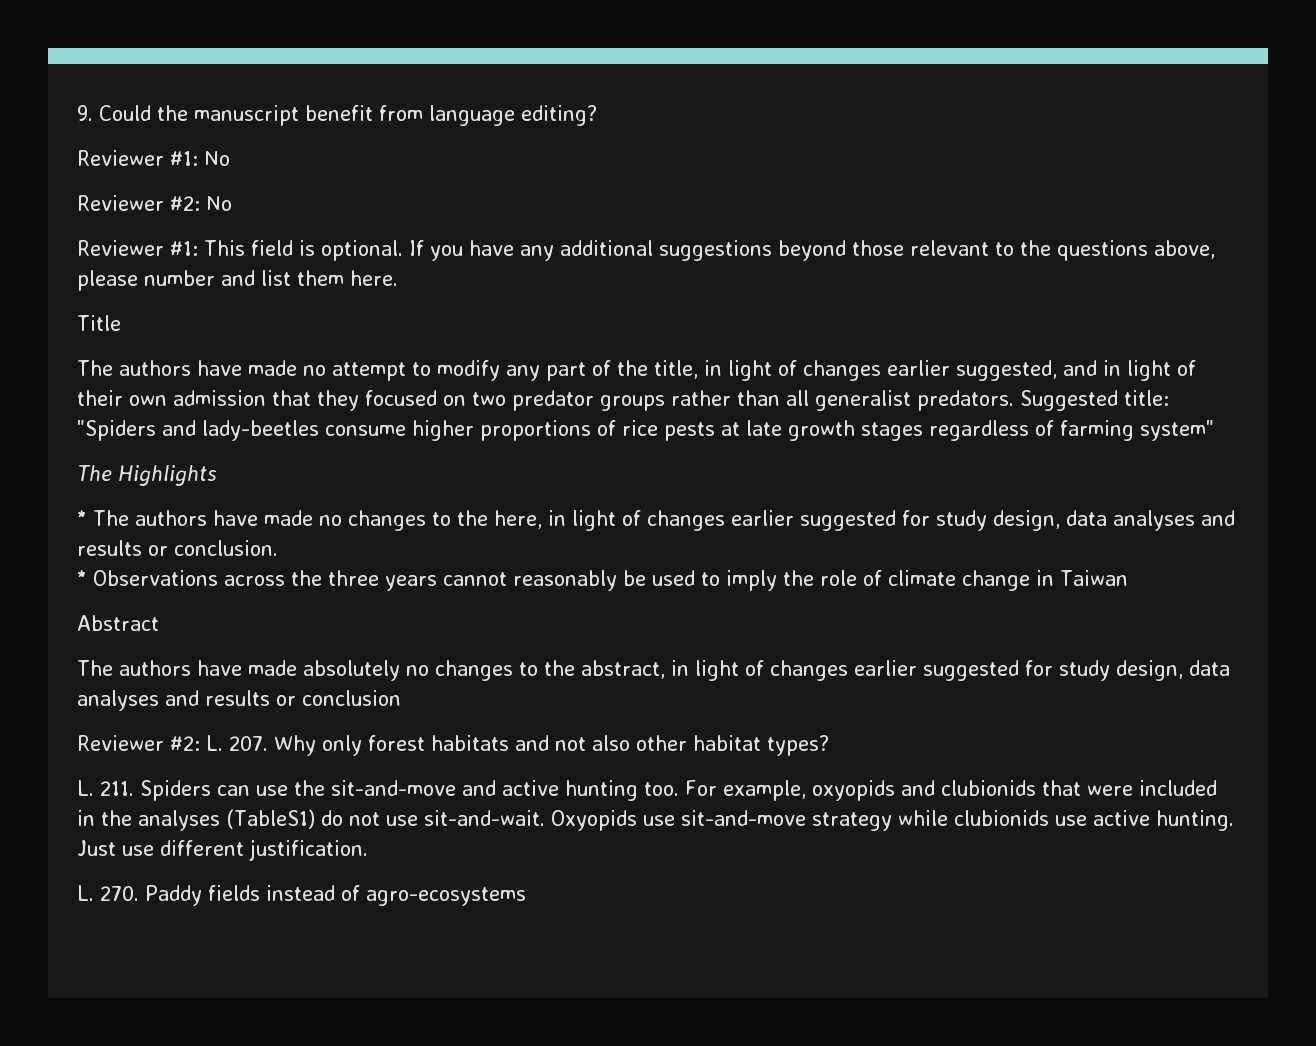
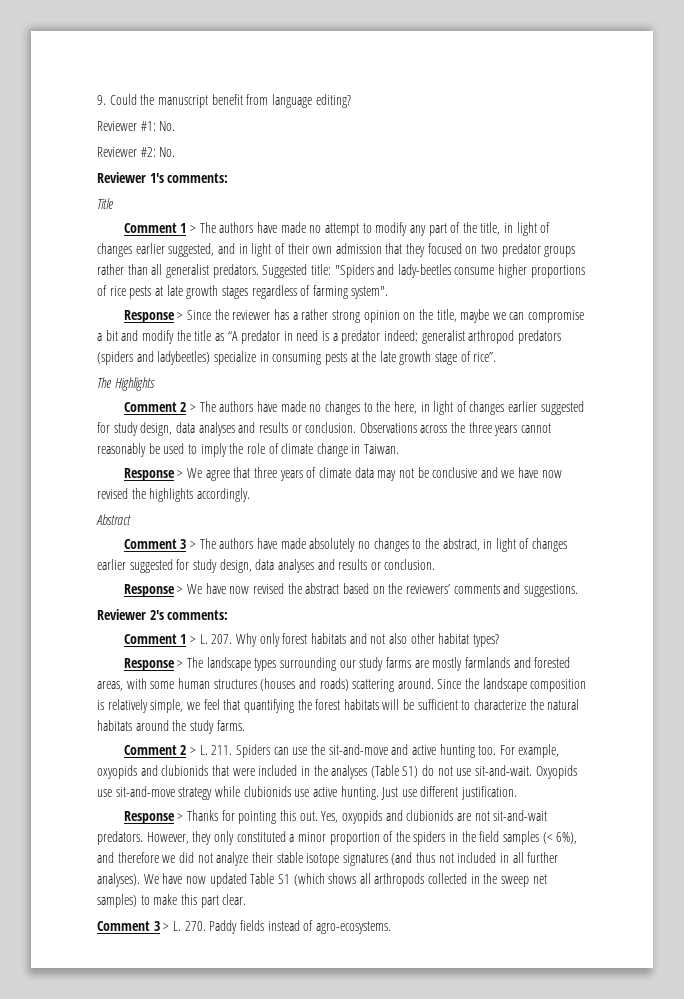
[204,151,230,166] [77,195,232,211] [77,240,1215,261] [77,270,398,291] [77,315,121,331] No // Reviewer #2: No // Reviewer #1: This field is optional. If you have any additional suggestions beyond those relevant to the questions above, please number and list them here. // Title // -> [159,121,176,131] [97,147,176,157] [97,172,229,183] [97,198,114,209] [123,223,197,233] No. // Reviewer #2: No. // Reviewer 1's comments: // Title // Comment 1 >
[1140,420,1214,441] system" -> [351,286,389,299] [123,309,585,323] [97,330,561,344] [97,351,497,365] system". // Response > Since the reviewer has a rather strong opinion on the title, maybe we can compromise a bit and modify the title as “A predator in need is a predator indeed: generalist arthropod predators (spiders and ladybeetles) specialize in consuming pests at the late growth stage of rice”.
[77,510,87,526] * -> [123,402,197,412] Comment 2 >
[77,570,87,586] // * -> (357, 427) none
[1060,570,1128,586] [77,615,159,631] Taiwan // Abstract // -> [364,444,400,454] [123,467,562,481] [97,488,250,502] [96,514,131,525] [123,539,197,549] Taiwan. // Response > We agree that three years of climate data may not be conclusive and we have now revised the highlights accordingly. // Abstract // Comment 3 >
[302,690,401,706] [77,735,200,751] conclusion // Reviewer #2: -> [384,559,436,570] [123,583,578,597] [97,609,229,620] [123,634,197,644] conclusion. // Response > We have now revised the abstract based on the reviewers’ comments and suggestions. // Reviewer 2's comments: // Comment 1 >
(829, 745) none -> [123,657,571,671] [97,678,587,692] [97,699,580,713] [97,720,245,734] [123,745,197,755] Response > The landscape types surrounding our study farms are mostly farmlands and forested areas, with some human structures (houses and roads) scattering around. Since the landscape composition is relatively simple, we feel that quantifying the forest habitats will be sufficient to characterize the natural habitats around the study farms. // Comment 2 >
[226,809,315,829] (TableS1) -> [370,765,419,778] (Table S1)
(368, 850) none -> [123,810,548,824] [97,831,578,845] [97,852,559,866] [97,873,547,887] [97,894,247,908] [97,921,170,931] Response > Thanks for pointing this out. Yes, oxyopids and clubionids are not sit-and-wait predators. However, they only constituted a minor proportion of the spiders in the field samples (< 6%), and therefore we did not analyze their stable isotope signatures (and thus not included in all further analyses). We have now updated Table S1 (which shows all arthropods collected in the sweep net samples) to make this part clear. // Comment 3 >
[366,887,526,906] agro-ecosystems -> [315,921,391,934] agro-ecosystems.

